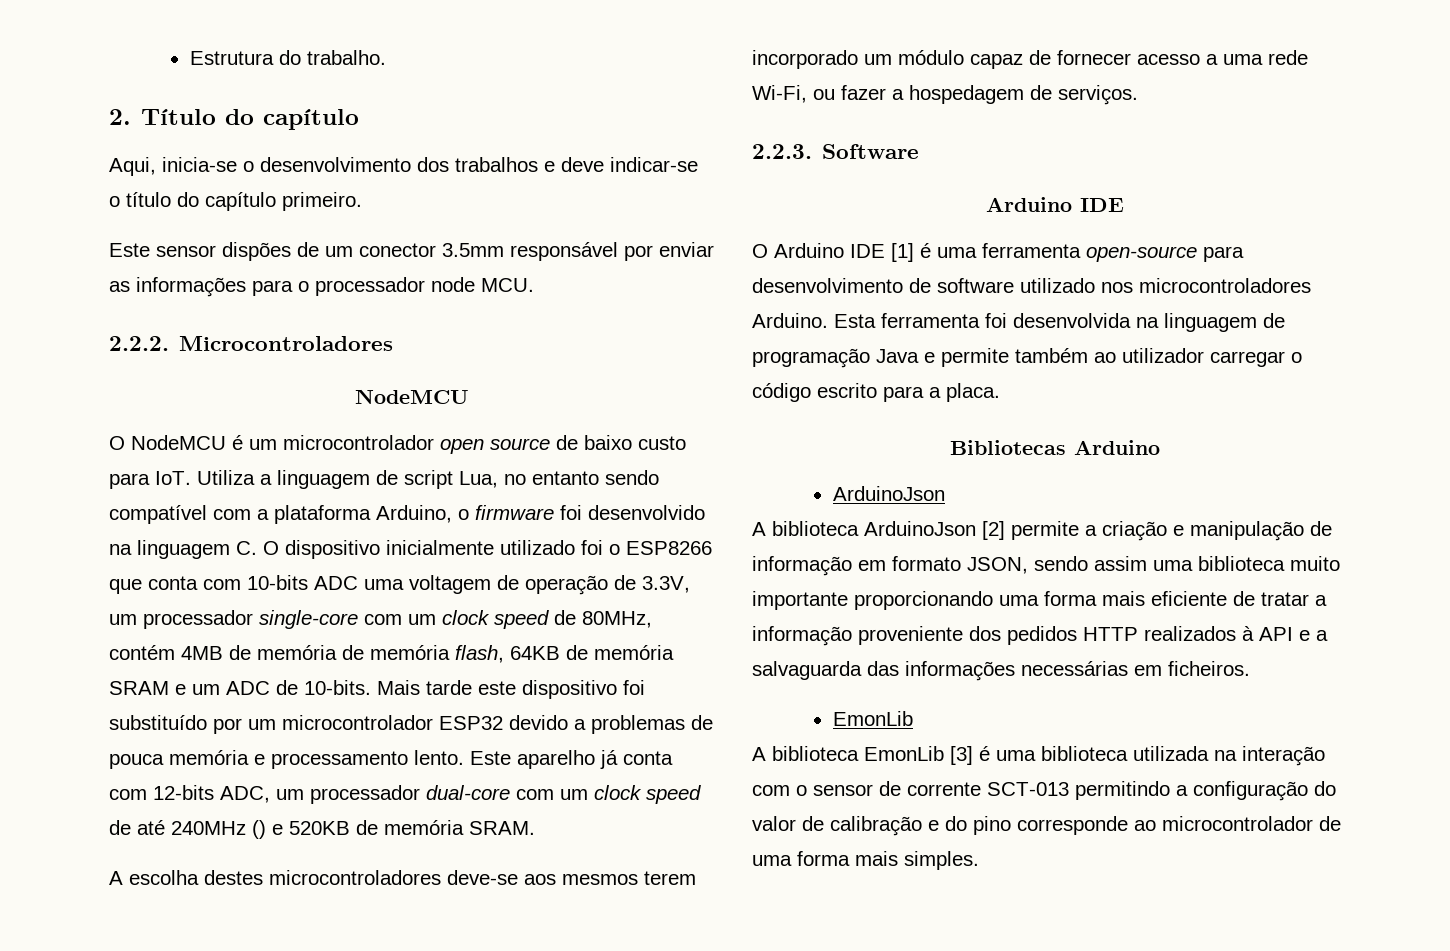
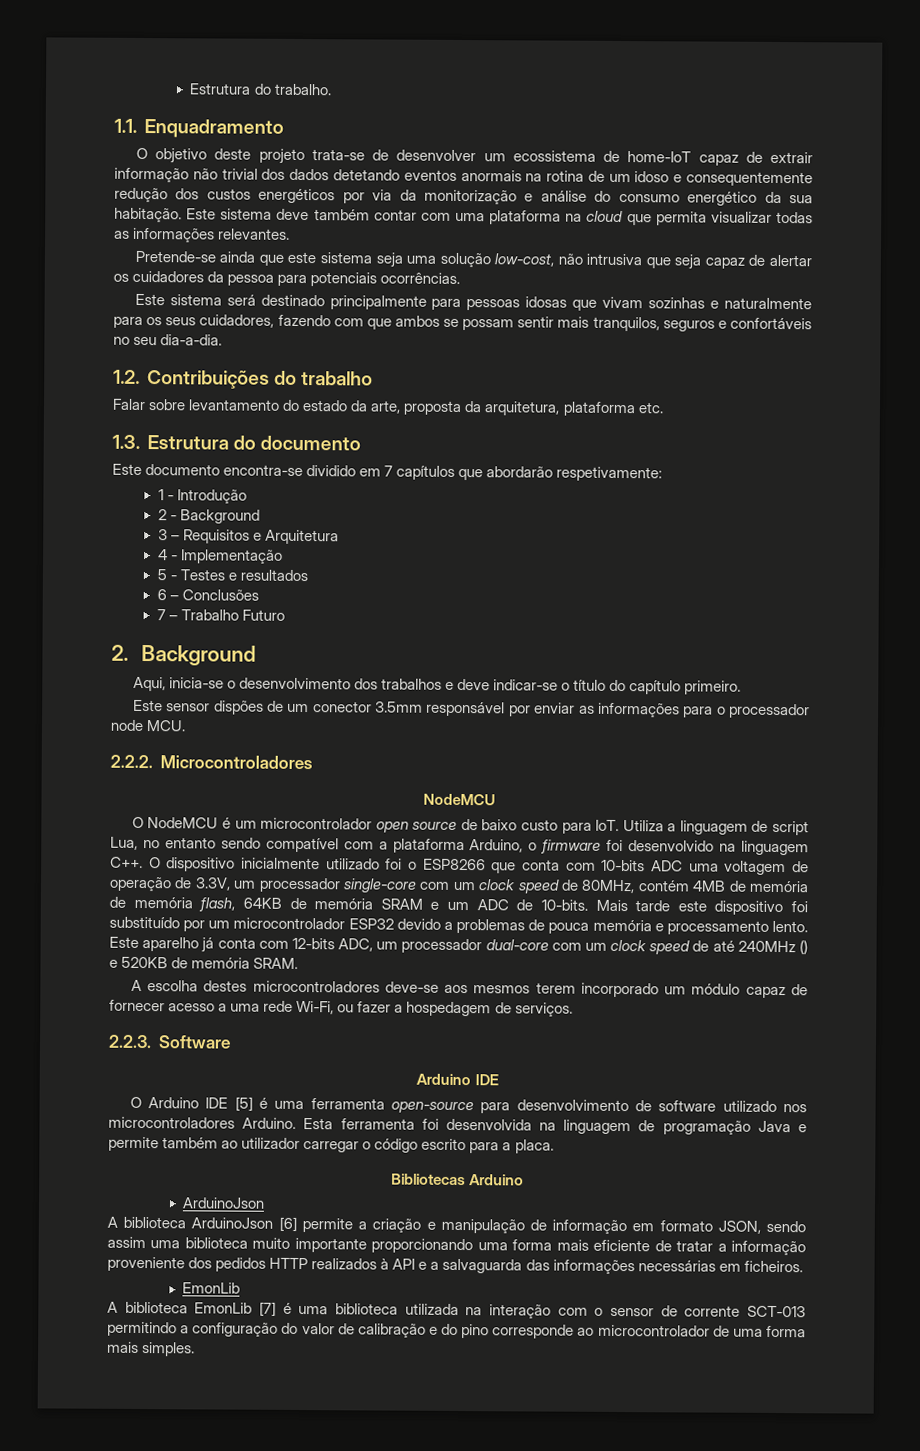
[109,109,360,130] 2. Título do capítulo -> [114,118,284,138] [135,147,813,166] [114,167,814,187] [114,187,814,206] [114,207,813,226] [114,227,291,243] [134,250,812,270] [113,270,461,287] [134,293,812,311] [113,314,812,332] [113,334,223,346] [113,369,373,389] [112,398,664,417] [112,434,361,451] [112,463,663,482] [157,489,248,504] [157,509,261,524] [157,529,340,545] [157,549,284,564] [156,569,309,582] [156,589,260,601] [156,609,286,621] [111,644,256,666] 1.1. Enquadramento // O objetivo deste projeto trata-se de desenvolver um ecossistema de home-IoT capaz de extrair informação não trivial dos dados detetando eventos anormais na rotina de um idoso e consequentemente redução dos custos energéticos por via da monitorização e análise do consumo energético da sua habitação. Este sistema deve também contar com uma plataforma na cloud que permita visualizar todas as informações relevantes. // Pretende-se ainda que este sistema seja uma solução low-cost, não intrusiva que seja capaz de alertar os cuidadores da pessoa para potenciais ocorrências. // Este sistema será destinado principalmente para pessoas idosas que vivam sozinhas e naturalmente para os seus cuidadores, fazendo com que ambos se possam sentir mais tranquilos, seguros e confortáveis no seu dia-a-dia. // 1.2. Contribuições do trabalho // Falar sobre levantamento do estado da arte, proposta da arquitetura, plataforma etc. // 1.3. Estrutura do documento // Este documento encontra-se dividido em 7 capítulos que abordarão respetivamente: // 1 - Introdução // 2 - Background // 3 – Requisitos e Arquitetura // 4 - Implementação // 5 - Testes e resultados // 6 – Conclusões // 7 – Trabalho Futuro // 2. Background
[236,541,257,555] C. -> [110,856,143,869] C++.
[891,243,914,262] [1] -> [234,1096,253,1112] [5]
[982,521,1005,540] [2] -> [278,1216,297,1232] [6]
[950,746,973,765] [3] -> [259,1301,276,1317] [7]

